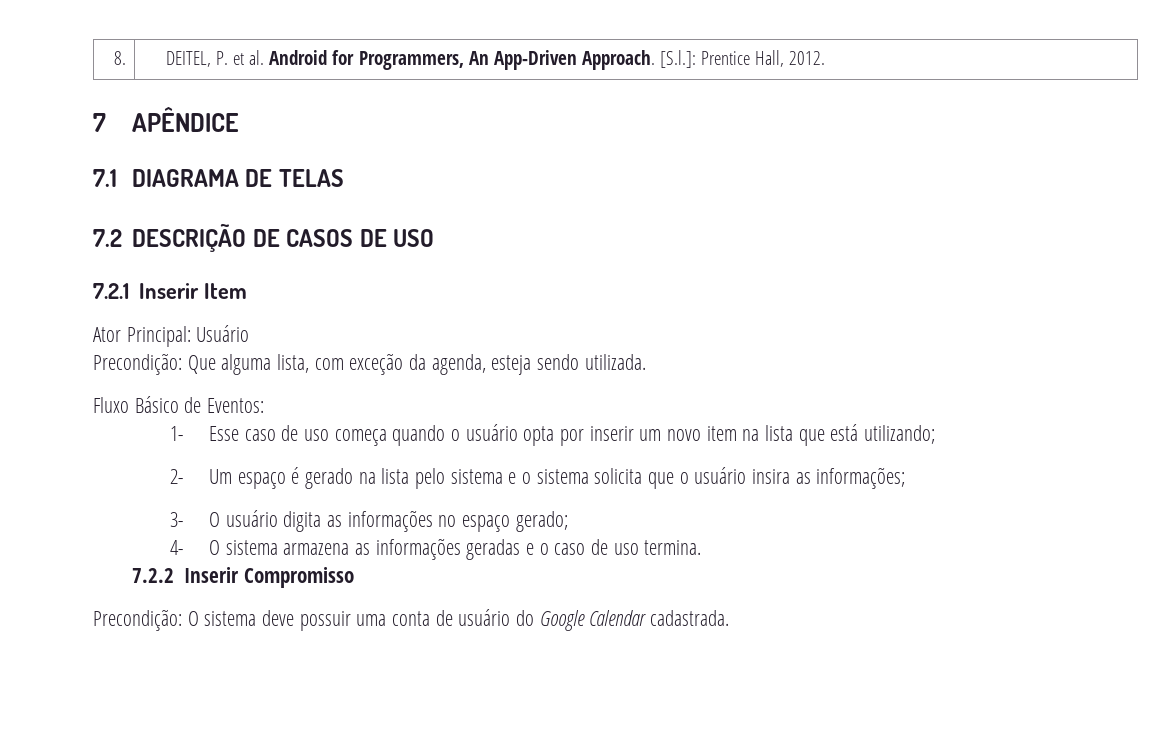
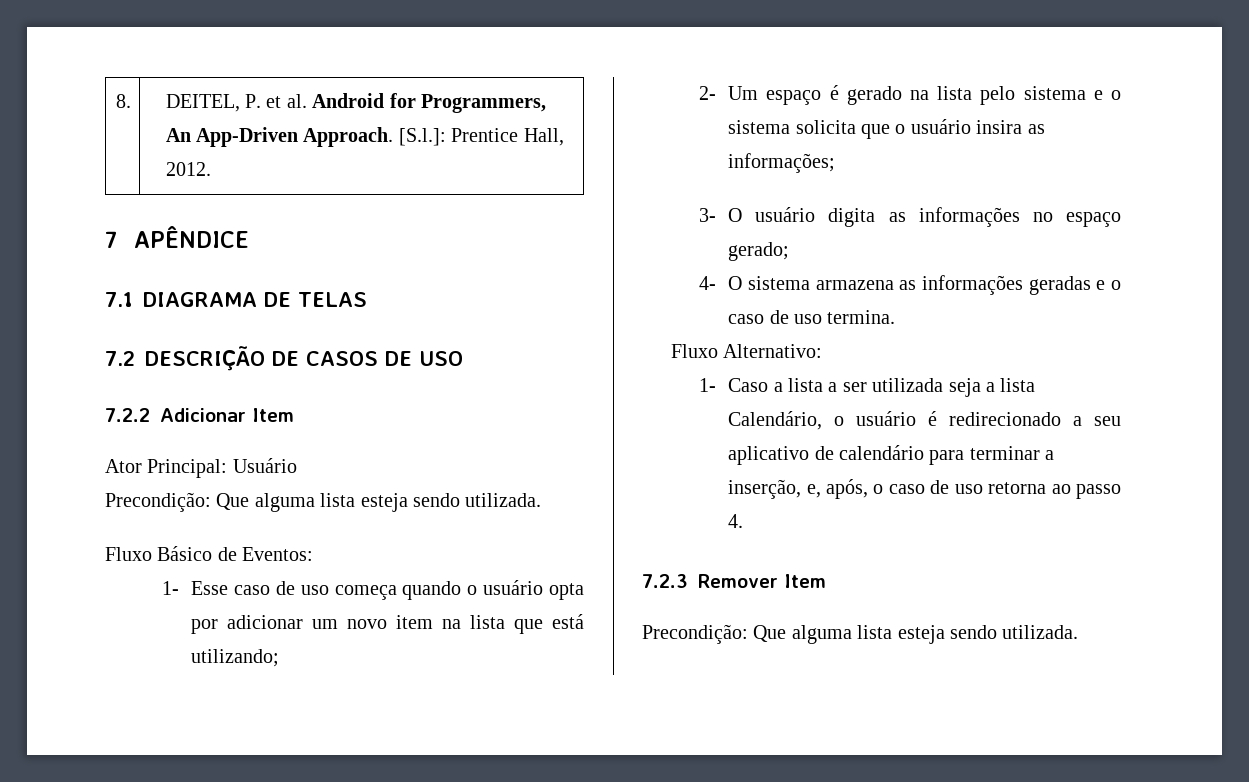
[93,283,200,299] 7.2.1 Inserir -> [105,408,246,422] 7.2.2 Adicionar
[277,353,486,375] lista, com exceção da agenda, -> [320,493,356,507] lista
[589,426,634,441] inserir -> [227,615,304,629] adicionar
[131,567,354,588] [93,609,730,631] 7.2.2 Inserir Compromisso // Precondição: O sistema deve possuir uma conta de usuário do Google Calendar cadastrada. -> [670,344,823,358] [699,378,1036,397] [728,411,1121,430] [728,445,1055,465] [728,479,1121,499] [728,514,744,528] [642,574,826,588] [642,624,1079,644] Fluxo Alternativo: // 1- Caso a lista a ser utilizada seja a lista Calendário, o usuário é redirecionado a seu aplicativo de calendário para terminar a inserção, e, após, o caso de uso retorna ao passo 4. // 7.2.3 Remover Item // Precondição: Que alguma lista esteja sendo utilizada.

